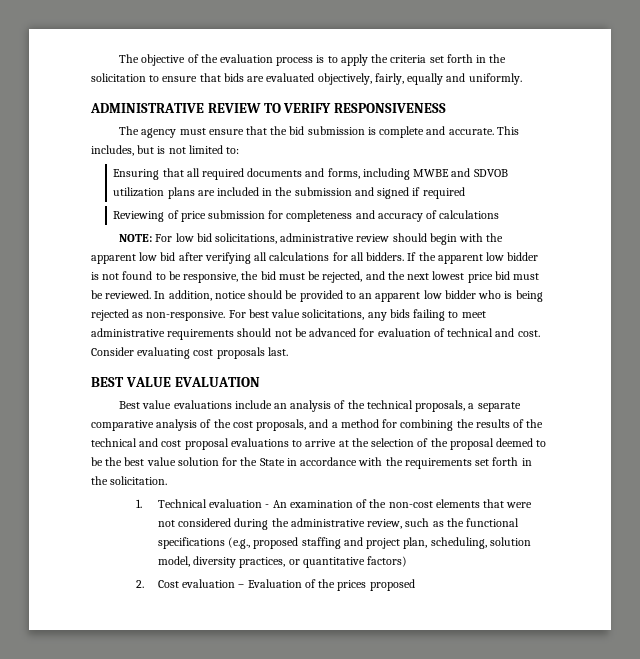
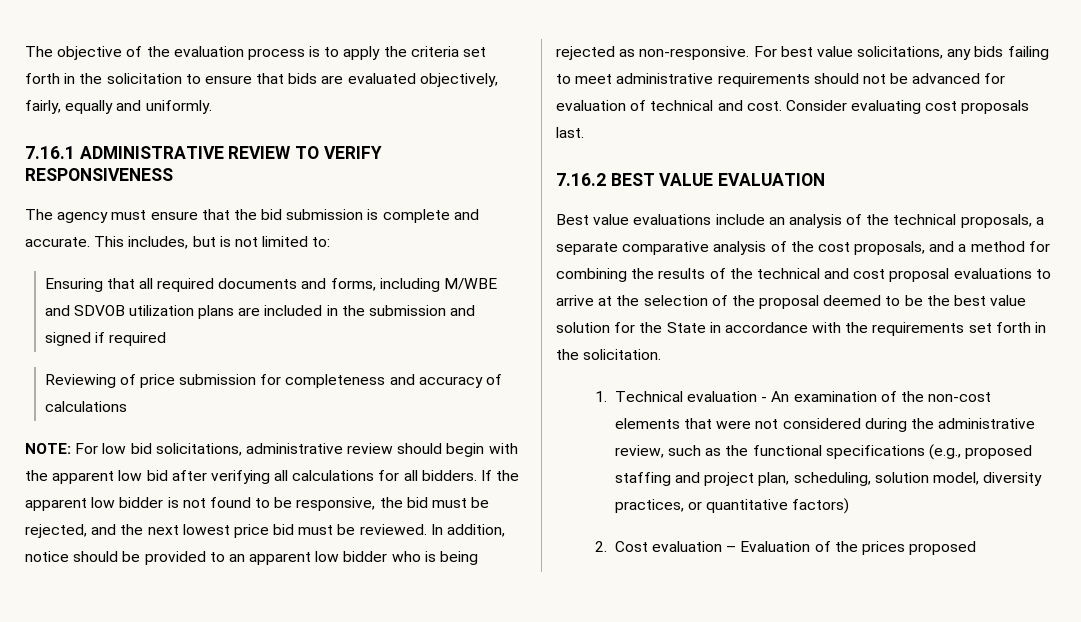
(522, 79) none -> [25,146,75,159] 7.16.1
[413,169,450,177] MWBE -> [443,278,497,290] M/WBE
(288, 351) none -> [556,173,606,186] 7.16.2

